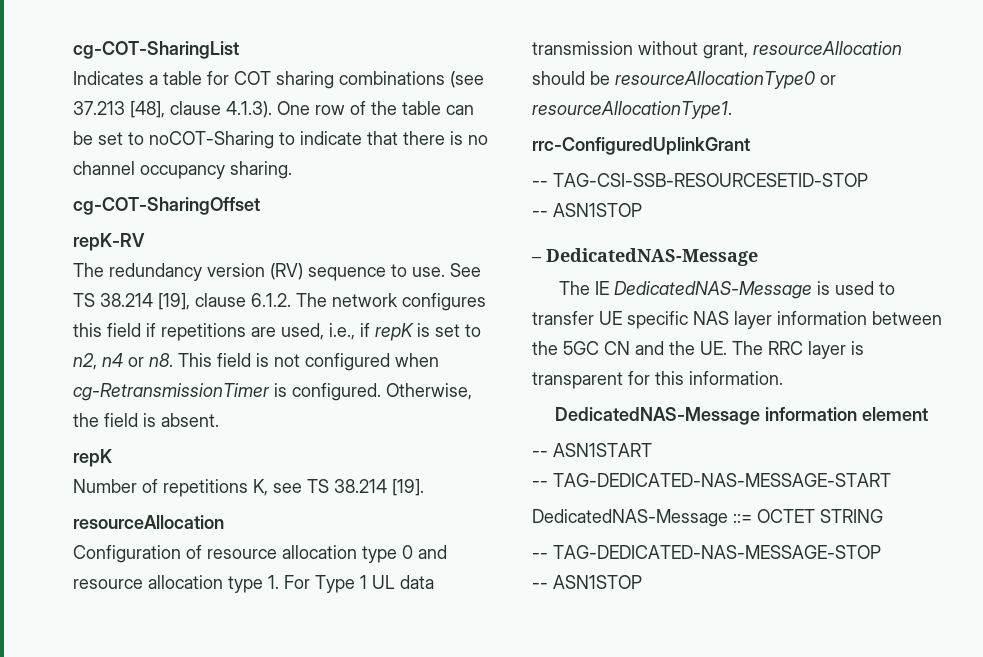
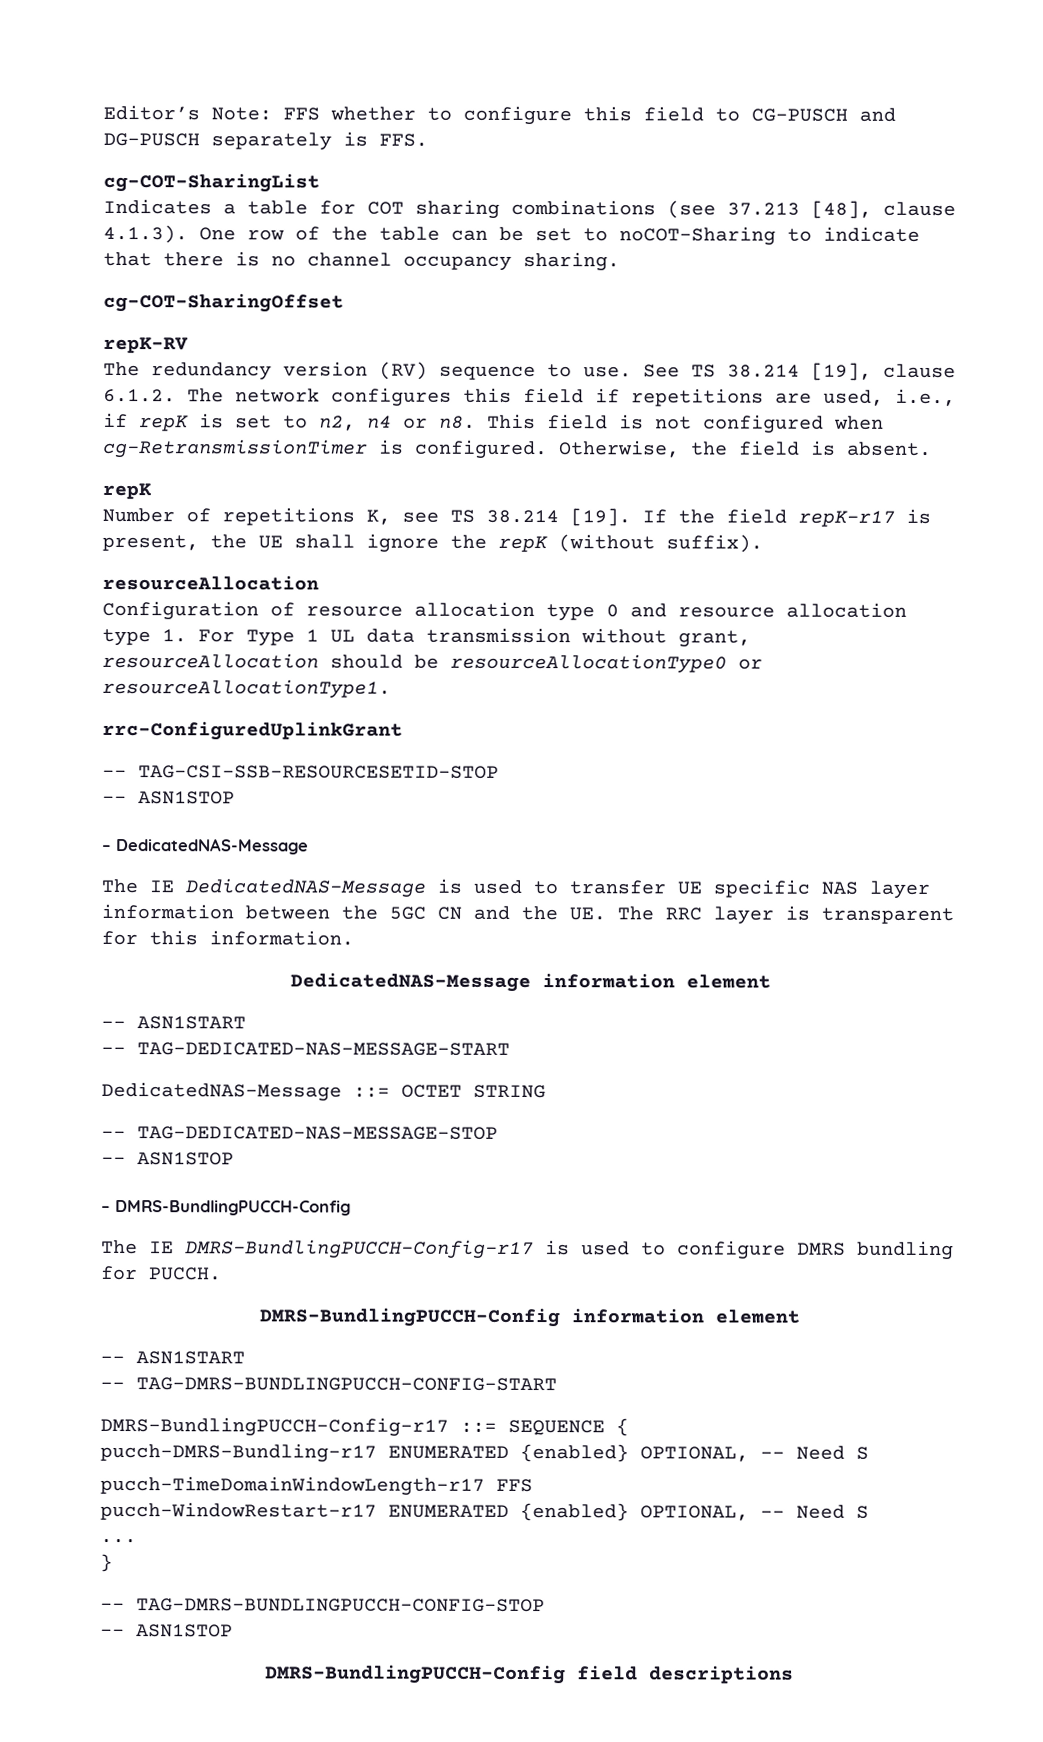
(73, 50) none -> [103,104,896,126] [103,131,428,151] Editor’s Note: FFS whether to configure this field to CG-PUSCH and DG-PUSCH separately is FFS. //
(424, 487) none -> [642,508,931,527] [102,533,763,553] If the field repK-r17 is present, the UE shall ignore the repK (without suffix).
(642, 582) none -> [101,1200,351,1216] [101,1239,954,1261] [100,1265,222,1281] [258,1307,800,1328] [100,1351,245,1365] [100,1377,557,1392] [100,1416,629,1437] [100,1442,869,1463] [100,1475,533,1496] [100,1501,869,1522] [100,1538,137,1544] [100,1553,113,1573] [100,1598,545,1613] [100,1624,233,1638] [264,1664,794,1685] // – DMRS-BundlingPUCCH-Config // The IE DMRS-BundlingPUCCH-Config-r17 is used to configure DMRS bundling for PUCCH. // DMRS-BundlingPUCCH-Config information element // -- ASN1START // -- TAG-DMRS-BUNDLINGPUCCH-CONFIG-START // DMRS-BundlingPUCCH-Config-r17 ::= SEQUENCE { // pucch-DMRS-Bundling-r17 ENUMERATED {enabled} OPTIONAL, -- Need S // pucch-TimeDomainWindowLength-r17 FFS // pucch-WindowRestart-r17 ENUMERATED {enabled} OPTIONAL, -- Need S // ... // } // -- TAG-DMRS-BUNDLINGPUCCH-CONFIG-STOP // -- ASN1STOP // DMRS-BundlingPUCCH-Config field descriptions

